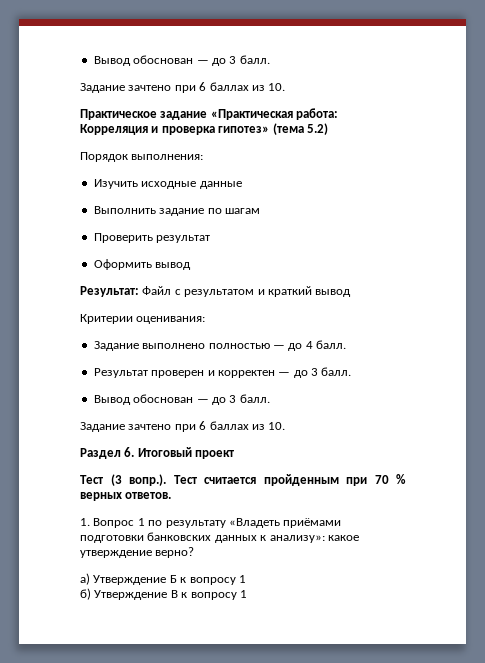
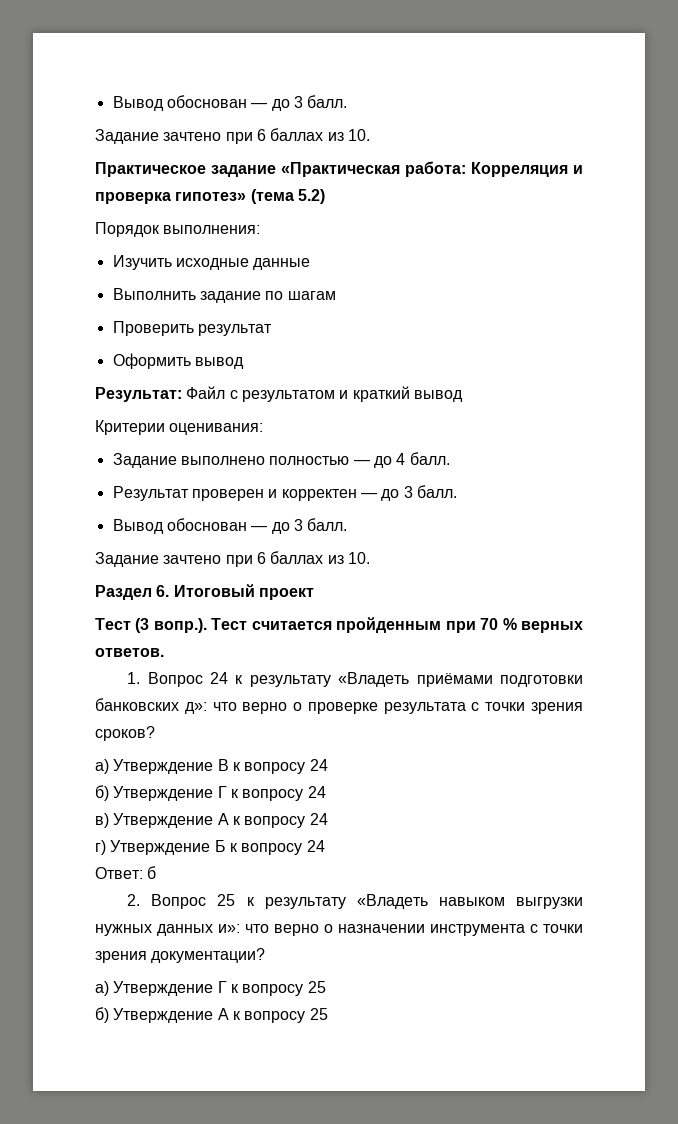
[137,518,163,526] 1 по -> [209,672,244,684] 24 к
[214,535,359,543] [80,547,195,558] [80,573,246,585] [80,588,247,600] данных к анализу»: какое утверждение верно? // а) Утверждение Б к вопросу 1 // б) Утверждение В к вопросу 1 -> [184,702,583,714] [95,726,155,741] [95,759,328,774] [95,785,326,801] [95,813,328,828] [95,840,325,855] [95,866,157,879] [127,894,584,909] [95,924,583,936] [95,948,266,963] [95,981,326,996] [95,1007,328,1023] д»: что верно о проверке результата с точки зрения сроков? // а) Утверждение В к вопросу 24 // б) Утверждение Г к вопросу 24 // в) Утверждение А к вопросу 24 // г) Утверждение Б к вопросу 24 // Ответ: б // 2. Вопрос 25 к результату «Владеть навыком выгрузки нужных данных и»: что верно о назначении инструмента с точки зрения документации? // а) Утверждение Г к вопросу 25 // б) Утверждение А к вопросу 25

